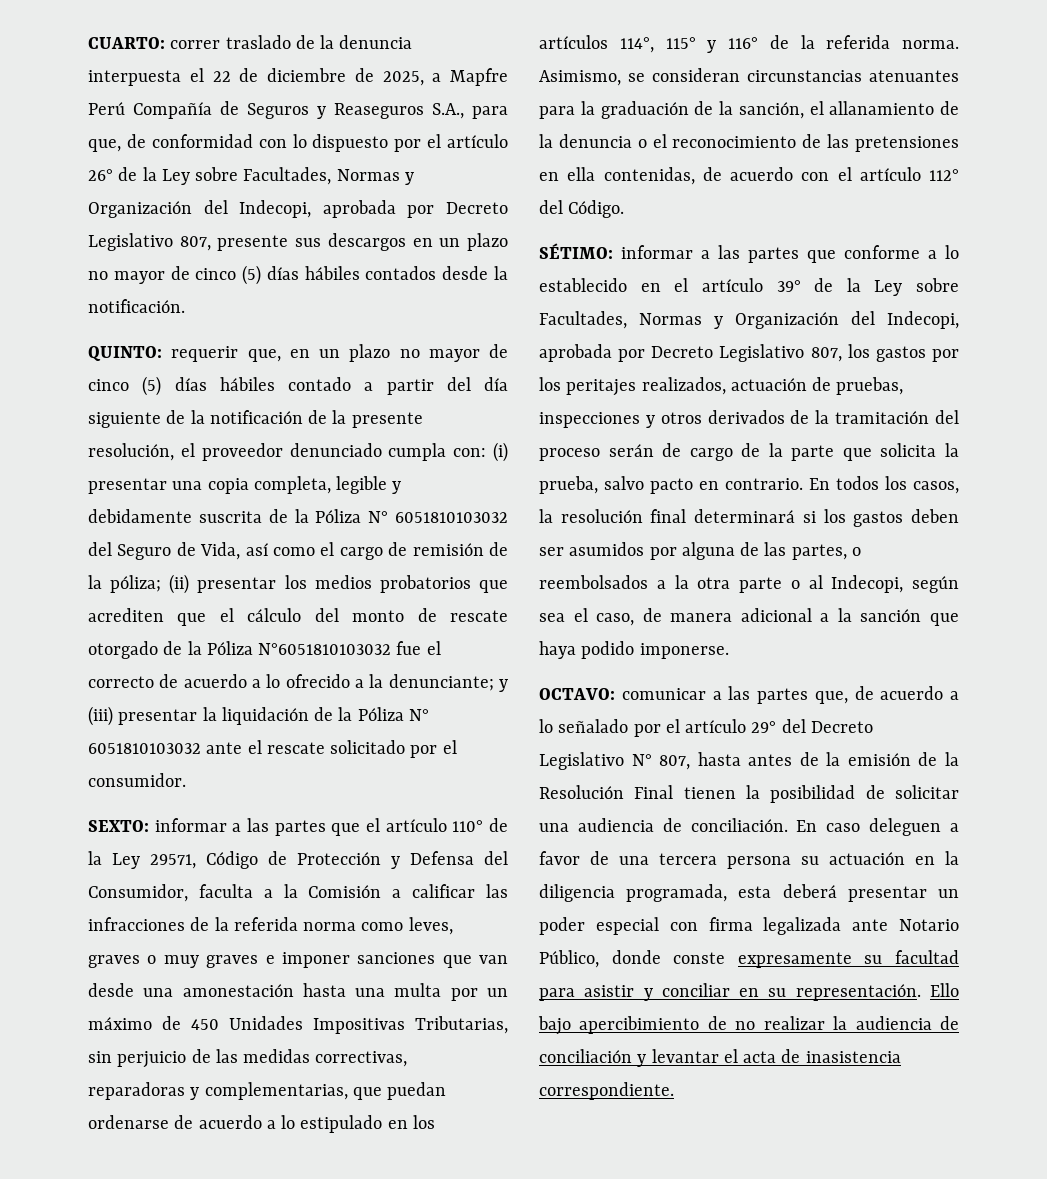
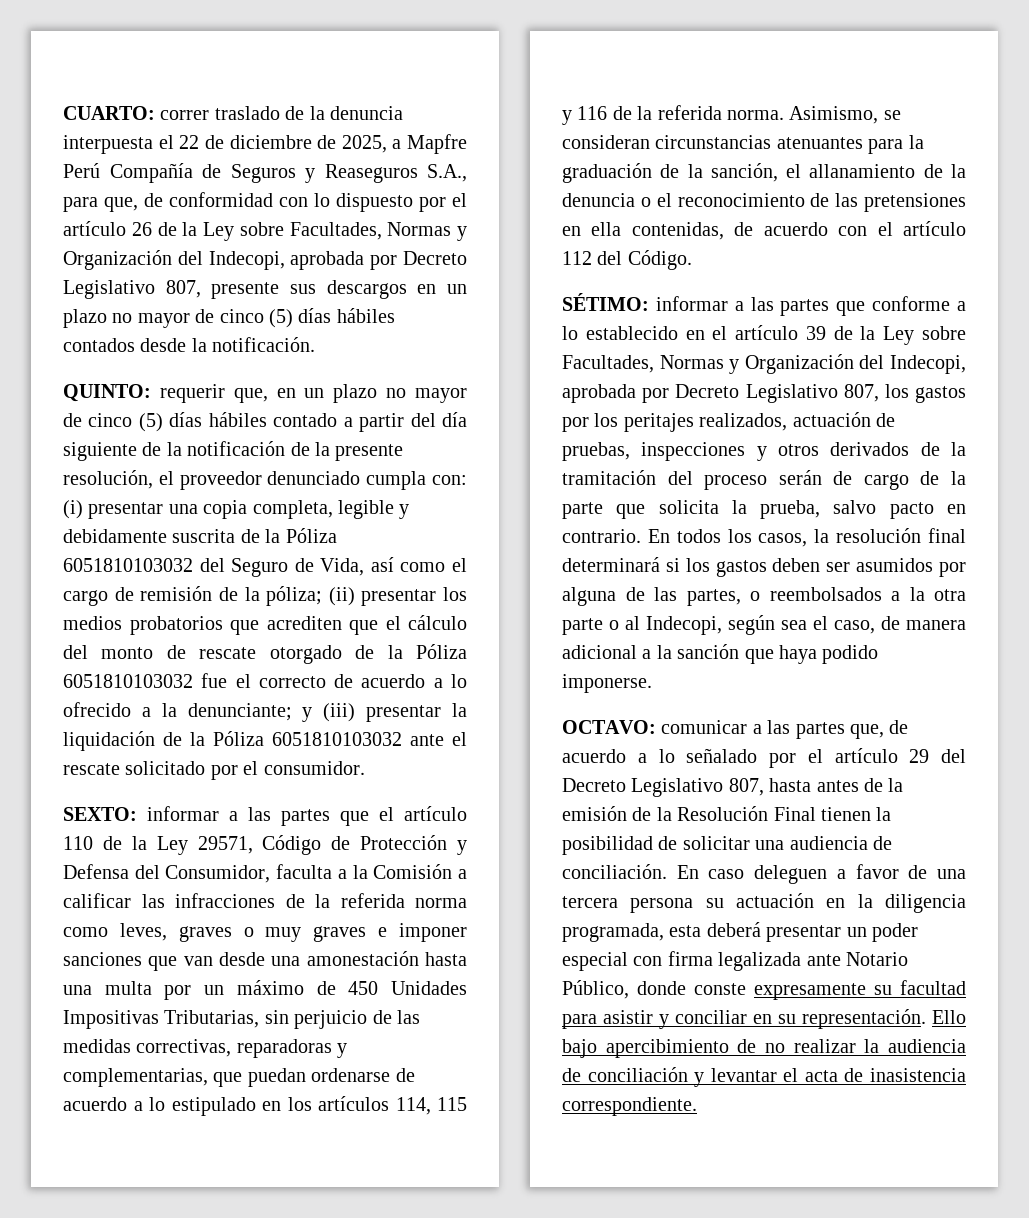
[88,169,113,181] 26° -> [131,222,152,236] 26
[368,511,389,523] N° -> (337, 535) none
[258,643,392,655] N°6051810103032 -> [63,674,193,688] 6051810103032
[408,709,429,721] N° -> (264, 738) none
[452,820,484,832] 110° -> [63,836,93,850] 110
[619,37,758,53] 114°, 115° y 116° -> [395,1097,467,1115] [562,106,608,125] 114, 115 y 116
[929,169,959,181] 112° -> [562,251,592,265] 112
[776,280,801,292] 39° -> [805,326,826,340] 39
[751,721,777,733] 29° -> [909,749,930,763] 29
[631,754,652,766] N° -> (724, 787) none

